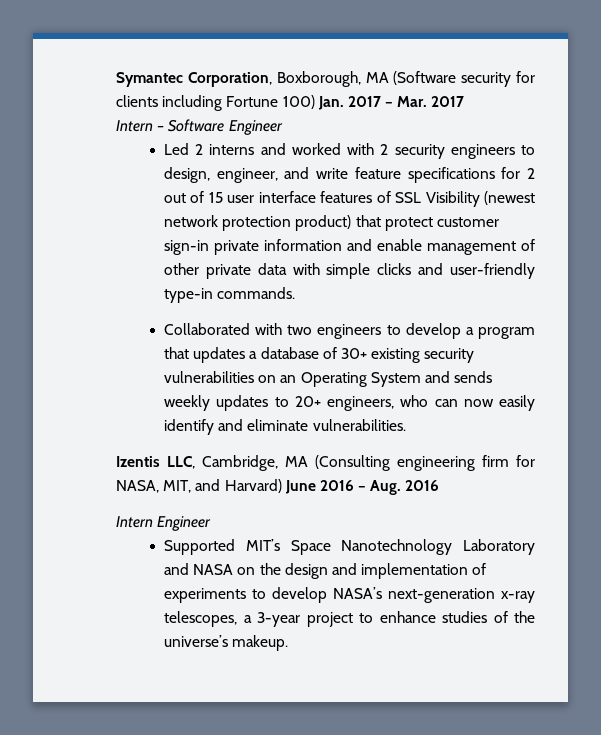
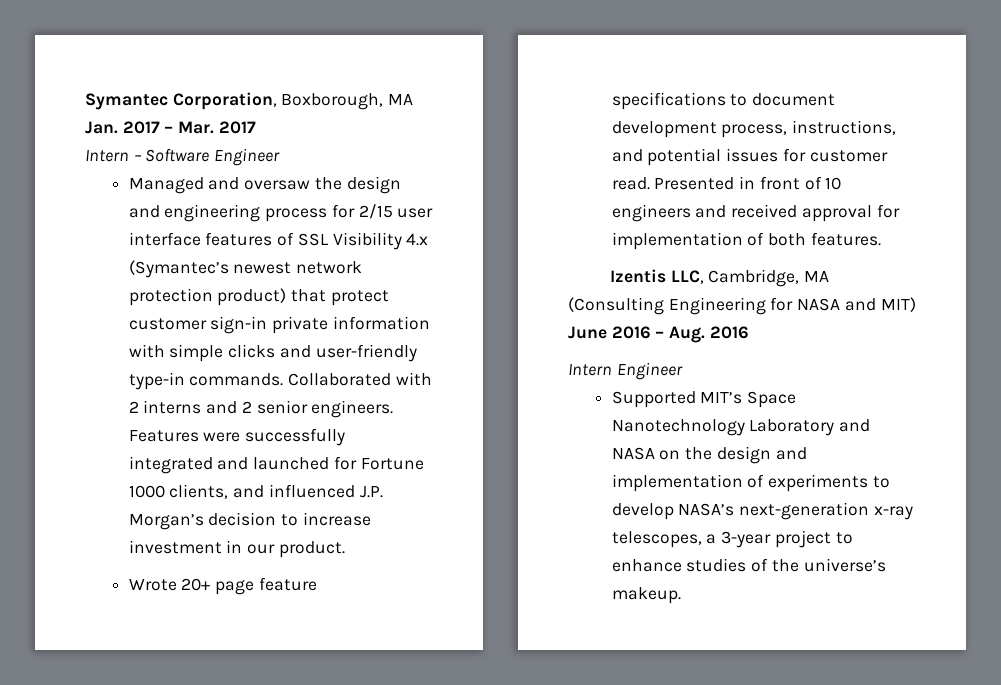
[393,71,535,87] [116,95,315,111] (Software security for clients including Fortune 100) -> (414, 99) none
[164,143,535,159] [164,167,535,183] [164,191,223,203] Led 2 interns and worked with 2 security engineers to design, engineer, and write feature specifications for 2 out of 15 -> [128,176,401,194] [128,204,393,222] Managed and oversaw the design and engineering process for 2/15
[483,191,535,205] (newest -> [406,233,429,246] [128,260,292,278] 4.x (Symantec’s newest
[347,239,535,255] [164,263,287,279] and enable management of other private data -> (430, 323) none
(296, 293) // -> (284, 379) none
[287,323,535,339] [164,347,475,363] [164,371,493,387] [164,395,535,411] [164,419,406,435] two engineers to develop a program that updates a database of 30+ existing security vulnerabilities on an Operating System and sends weekly updates to 20+ engineers, who can now easily identify and eliminate vulnerabilities. -> [128,400,394,418] [128,428,346,446] [128,456,424,474] [128,484,383,499] [128,512,371,530] [128,540,345,558] [128,577,317,595] [611,92,836,110] [611,120,897,138] [611,148,888,166] [611,176,842,190] [611,204,900,222] [611,232,881,250] 2 interns and 2 senior engineers. Features were successfully integrated and launched for Fortune 1000 clients, and influenced J.P. Morgan’s decision to increase investment in our product. // Wrote 20+ page feature specifications to document development process, instructions, and potential issues for customer read. Presented in front of 10 engineers and received approval for implementation of both features.
[397,455,535,471] [116,479,282,493] engineering firm for NASA, MIT, and Harvard) -> [668,297,916,315] Engineering for NASA and MIT)

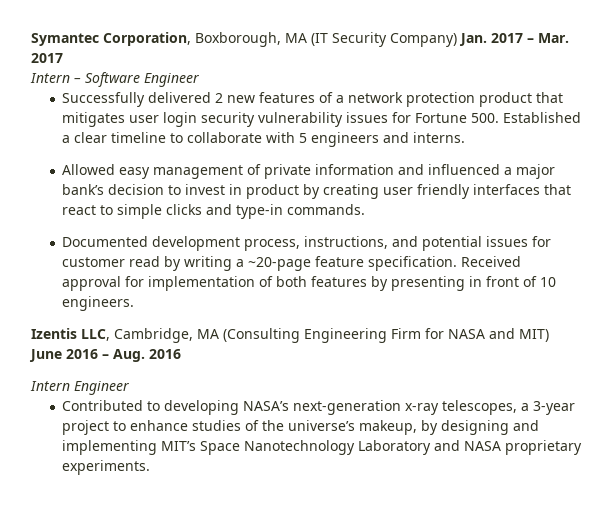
(414, 99) none -> [311,32,457,47] (IT Security Company)
[128,176,401,194] [128,204,434,222] [128,232,429,250] [128,260,363,278] [128,288,389,306] [128,316,430,334] [128,344,165,358] Managed and oversaw the design and engineering process for 2/15 user interface features of SSL Visibility 4.x (Symantec’s newest network protection product) that protect customer sign-in private information with -> [62,92,564,107] [62,112,582,127] [62,132,466,147] [62,164,556,179] [62,184,572,199] [62,205,114,215] Successfully delivered 2 new features of a network protection product that mitigates user login security vulnerability issues for Fortune 500. Established a clear timeline to collaborate with 5 engineers and interns. // Allowed easy management of private information and influenced a major bank’s decision to invest in product by creating user friendly interfaces that react to
[315,344,417,362] user-friendly -> (233, 209) none
[288,372,432,386] [128,400,394,418] [128,428,346,446] [128,456,424,474] [128,484,383,499] [128,512,371,530] [128,540,345,558] [128,577,317,595] [611,92,836,110] Collaborated with 2 interns and 2 senior engineers. Features were successfully integrated and launched for Fortune 1000 clients, and influenced J.P. Morgan’s decision to increase investment in our product. // Wrote 20+ page feature specifications to document -> [62,236,149,247] // Documented
[611,176,842,190] [611,204,798,222] read. Presented in front of 10 engineers and received -> [129,256,522,271] read by writing a ~20-page feature specification. Received
[810,232,881,246] features. -> [311,276,557,291] [62,296,135,311] features by presenting in front of 10 engineers.
(766, 306) none -> [391,328,421,339] Firm
[611,391,797,408] [611,419,871,436] [611,446,807,464] [611,474,890,492] [611,503,674,520] Supported MIT’s Space Nanotechnology Laboratory and NASA on the design and implementation of experiments to develop -> [62,400,240,415] Contributed to developing
[611,587,681,604] makeup. -> [359,420,540,435] [62,440,583,455] [62,460,151,475] makeup, by designing and implementing MIT’s Space Nanotechnology Laboratory and NASA proprietary experiments.

